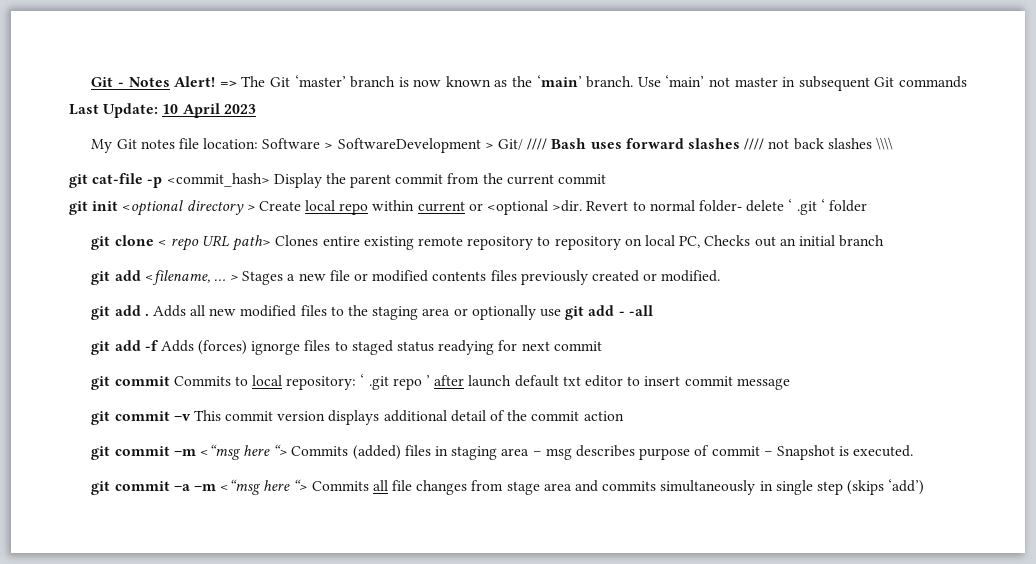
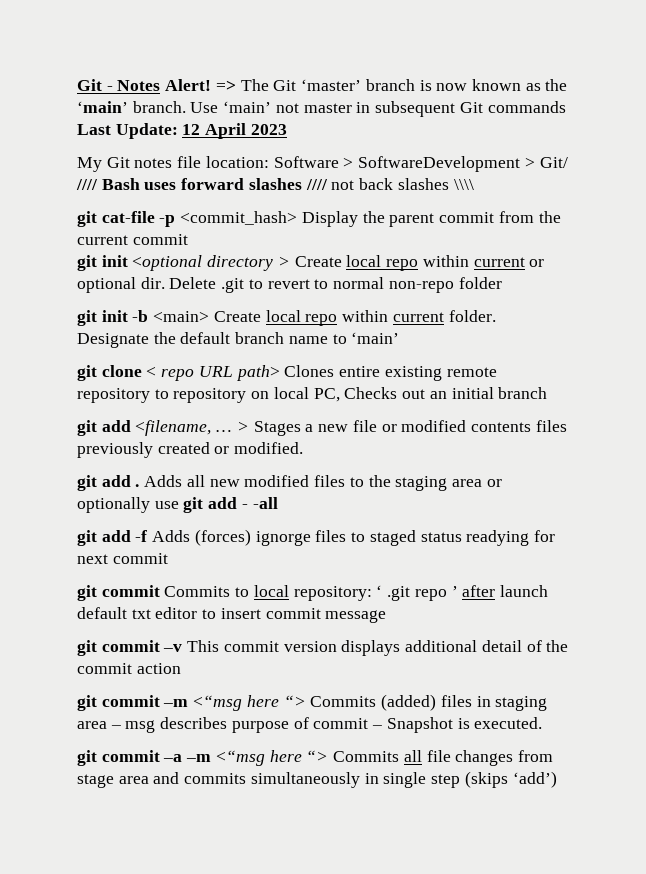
[162,104,179,114] 10 -> [182,124,201,135] 12
[487,199,867,215] <optional >dir. Revert to normal folder- delete ‘ .git ‘ folder -> [77,277,502,293] [77,310,496,326] [77,332,400,348] optional dir. Delete .git to revert to normal non-repo folder // git init -b <main> Create local repo within current folder. Designate the default branch name to ‘main’

